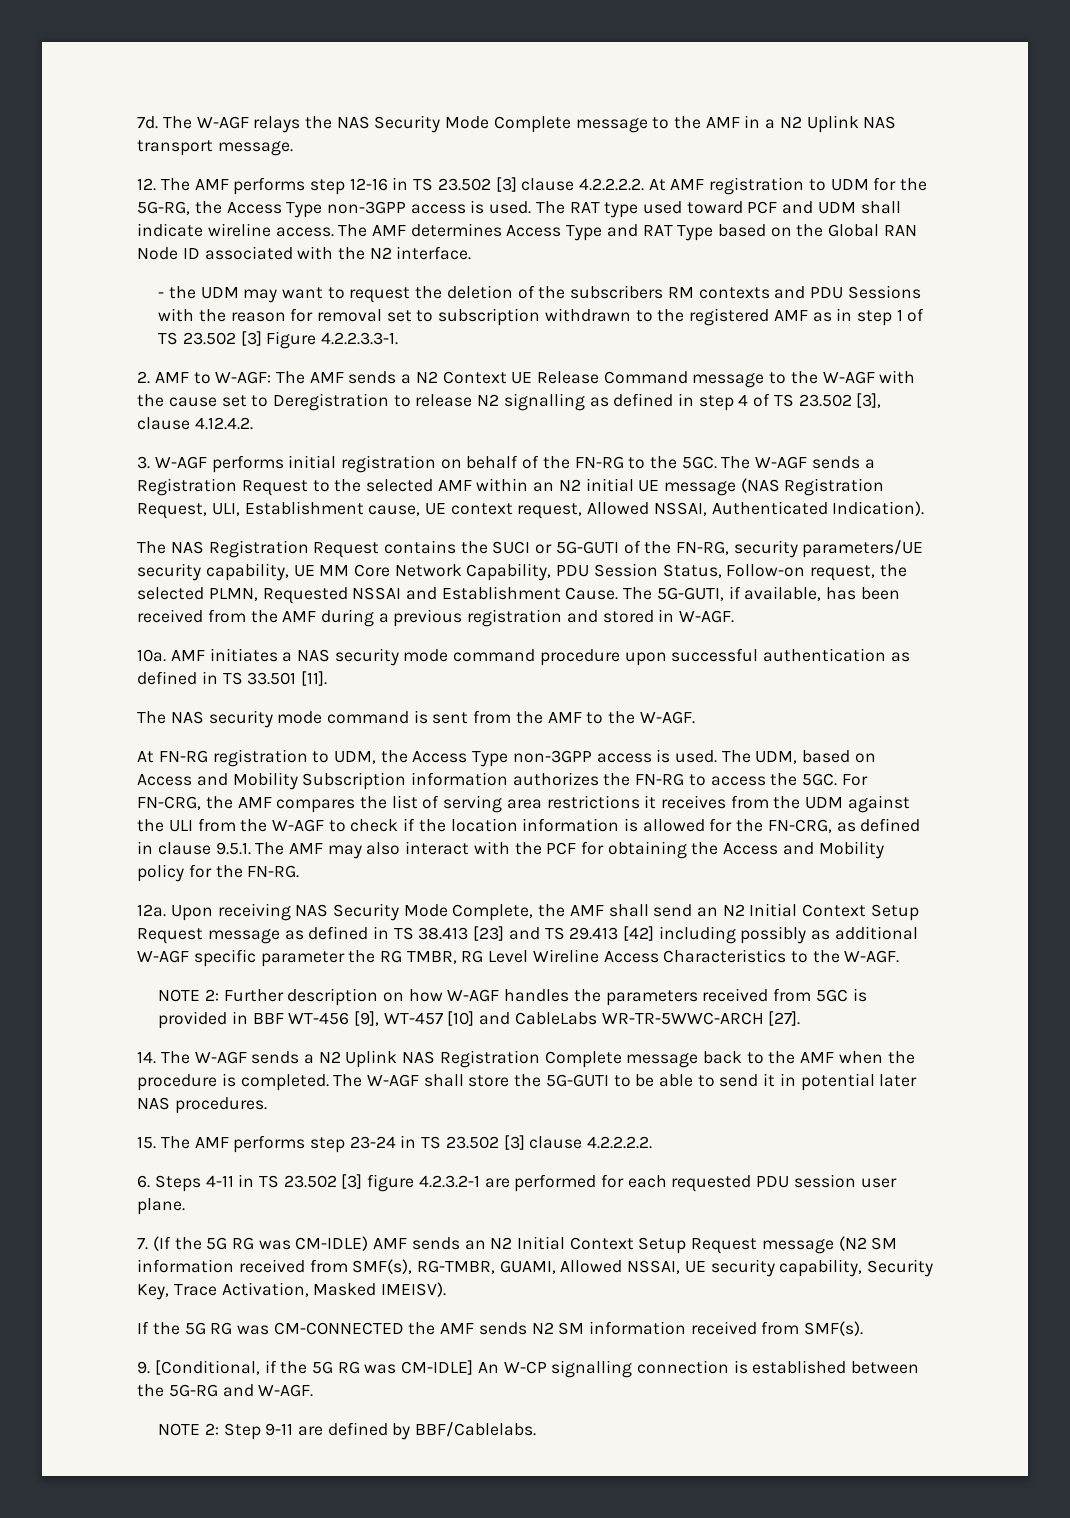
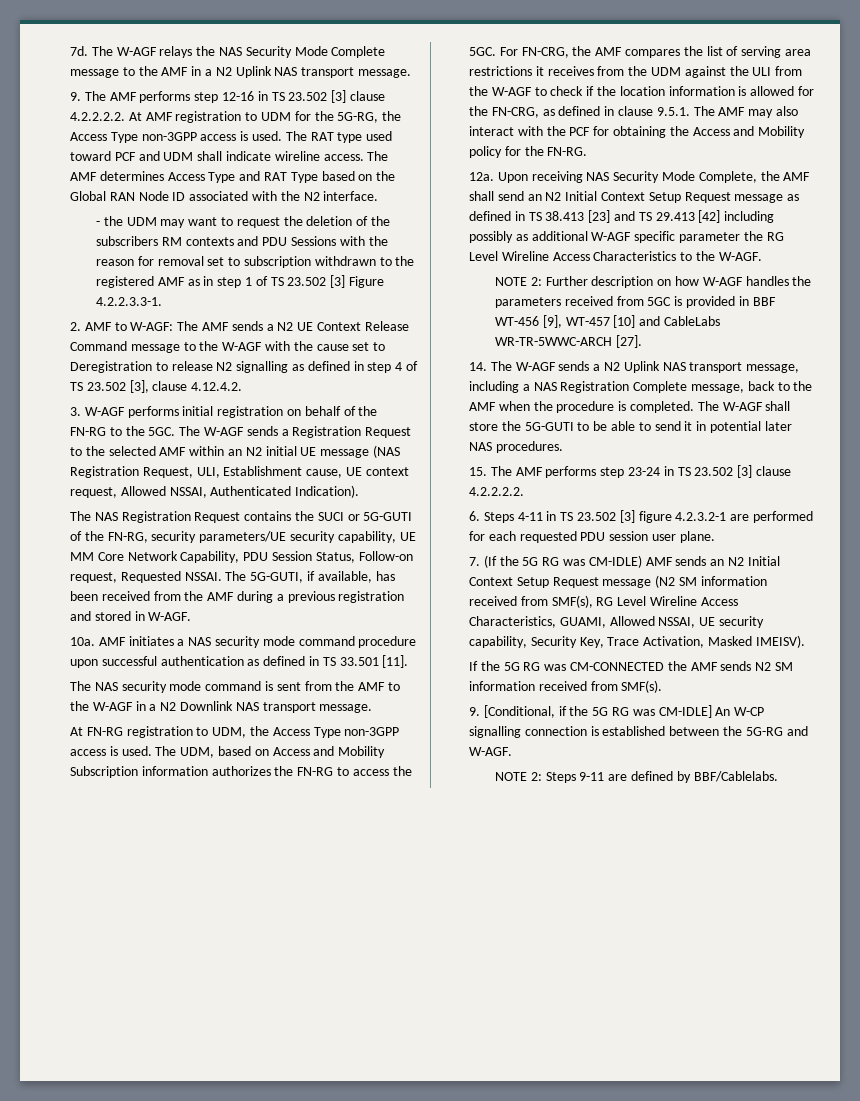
[137,178,157,191] 12. -> [70,92,82,101] 9.
[442,371,533,384] Context UE -> [297,322,361,331] UE Context
[879,564,907,577] [137,586,619,604] the selected PLMN, Requested NSSAI and Establishment Cause. -> [120,571,222,583] Requested NSSAI.
[639,711,695,724] W-AGF. -> [92,701,373,713] W-AGF in a N2 Downlink NAS transport message.
[406,950,484,964] TMBR, RG -> (784, 236) none
(436, 1057) none -> [689,362,800,373] [469,381,557,393] transport message, including a NAS
[626,1053,699,1068] message -> [690,384,744,393] message,
[416,1260,495,1274] RG-TMBR, -> [596,596,738,606] [469,616,557,628] RG Level Wireline Access Characteristics,
[223,1423,261,1440] Step -> [545,772,576,783] Steps

